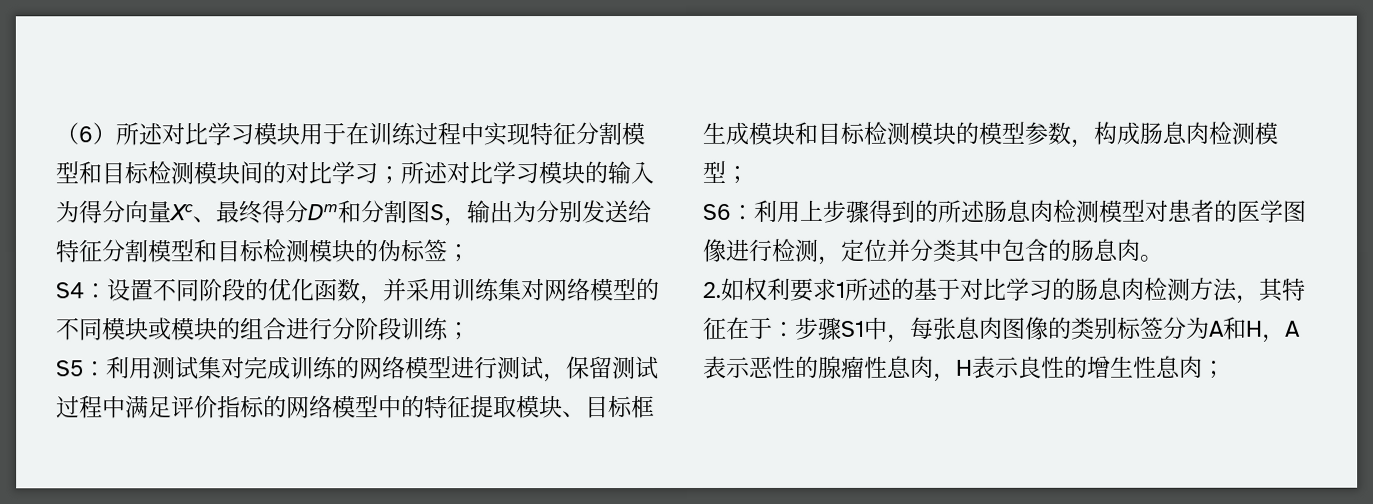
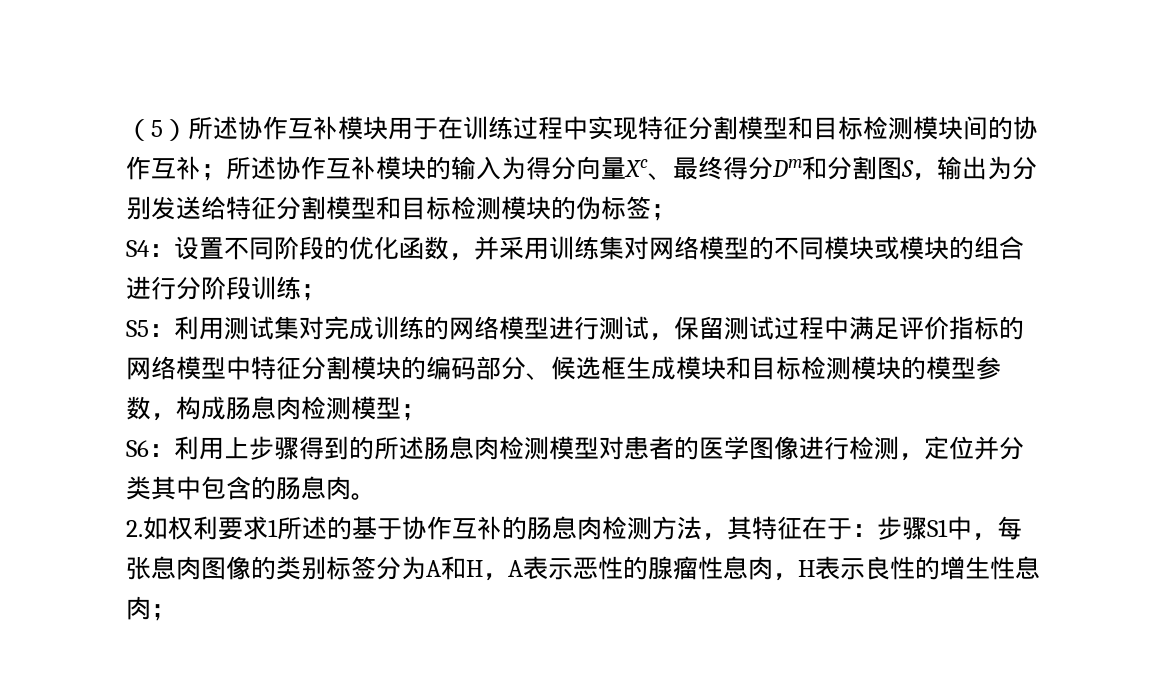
[78,122,254,146] 6）所述对比学习 -> [151,116,338,141] 5）所述协作互补
[285,161,539,185] 对比学习；所述对比学习 -> [1013,116,1038,140] [126,156,376,181] 协作互补；所述协作互补
[401,395,633,419] 的特征提取模块、目标 -> [251,356,601,380] 特征分割模块的编码部分、候选
[960,277,1053,301] 对比学习 -> [402,516,502,540] 协作互补

